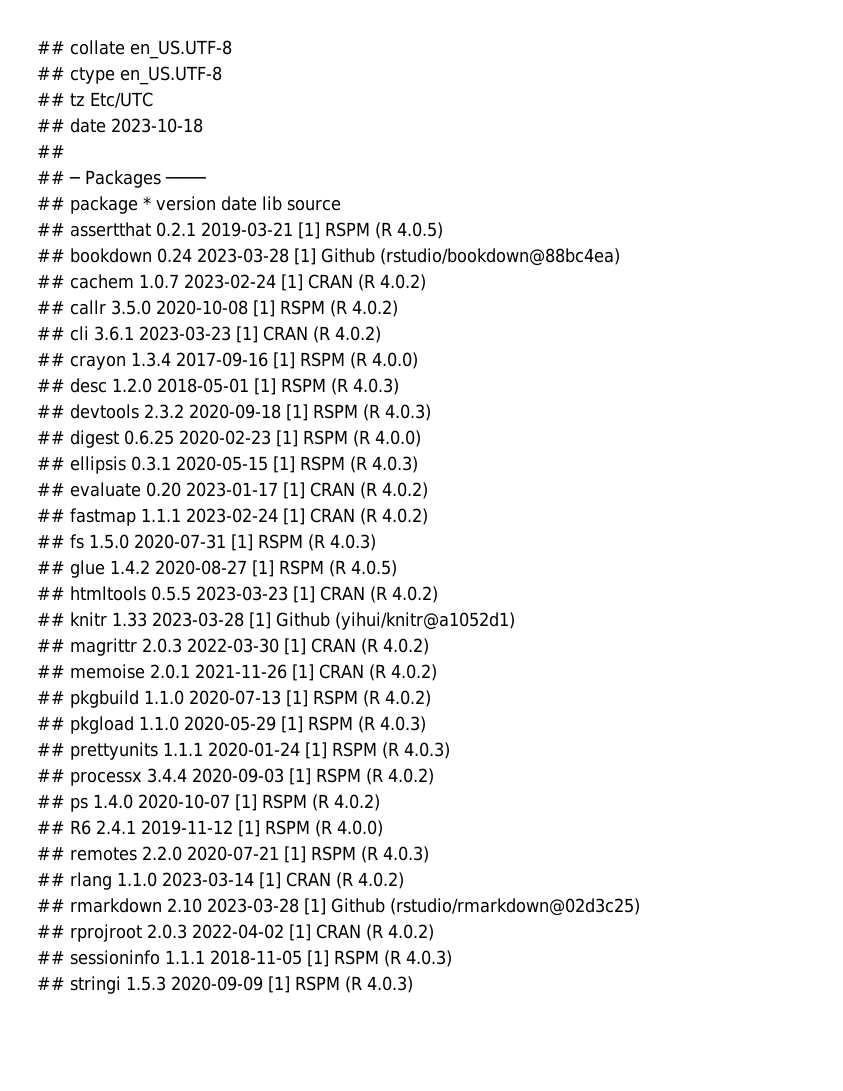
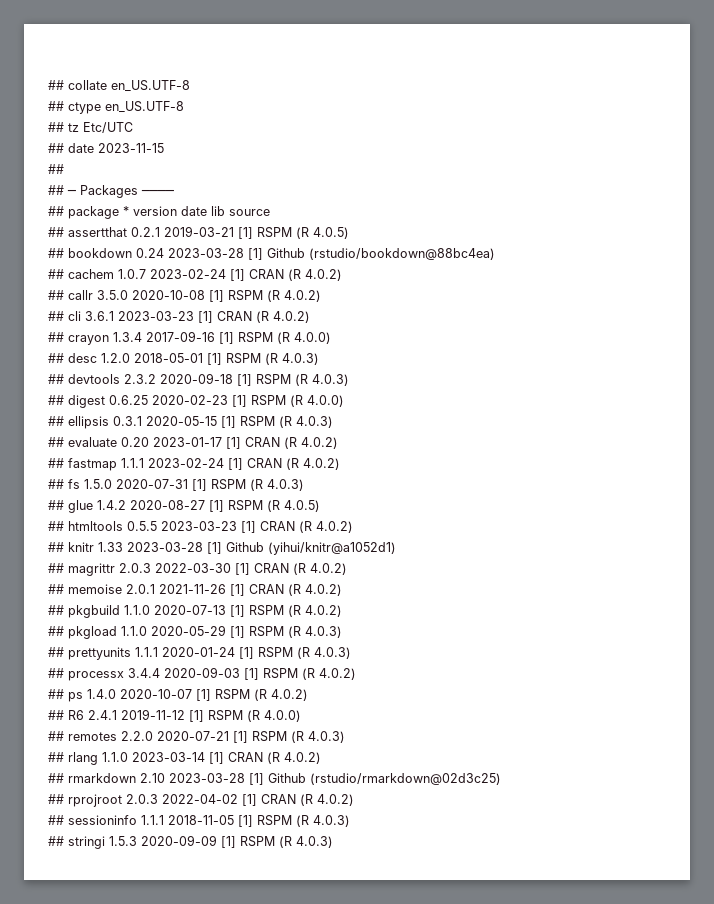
[111,118,203,133] 2023-10-18 -> [98,143,164,153] 2023-11-15

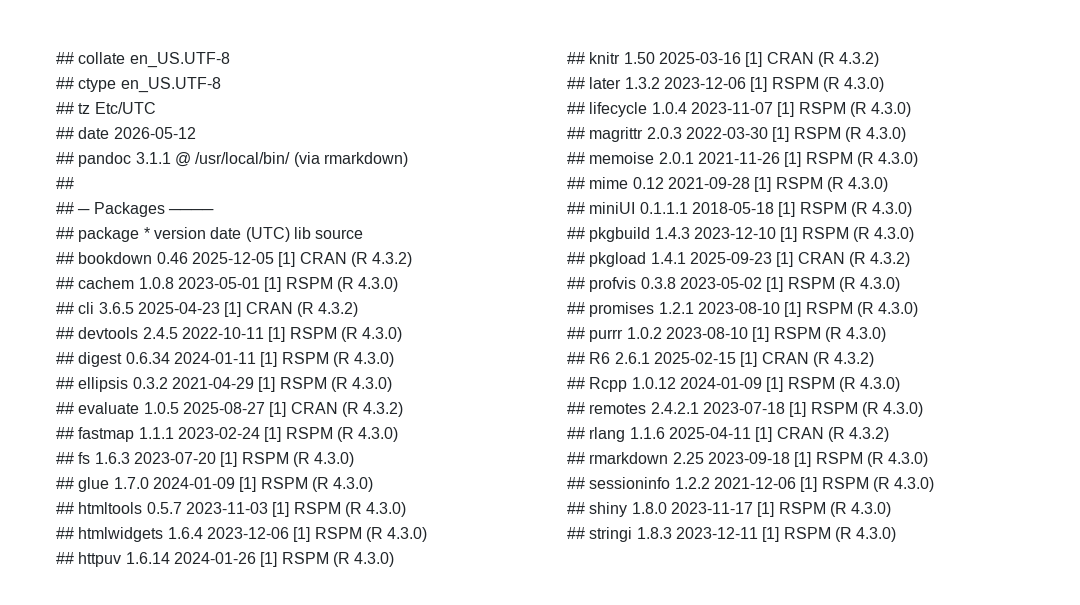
[98,143,164,153] 2023-11-15 -> [113,127,196,139] [56,152,408,167] 2026-05-12 // ## pandoc 3.1.1 @ /usr/local/bin/ (via rmarkdown)
(207, 211) none -> [245,227,290,242] (UTC)
[68,226,349,239] [48,248,495,260] [48,269,342,281] [48,290,321,302] [48,311,310,323] [48,331,331,345] [48,353,319,365] [48,373,349,386] [48,395,344,408] [48,416,333,429] [48,437,338,449] assertthat 0.2.1 2019-03-21 [1] RSPM (R 4.0.5) // ## bookdown 0.24 2023-03-28 [1] Github (rstudio/bookdown@88bc4ea) // ## cachem 1.0.7 2023-02-24 [1] CRAN (R 4.0.2) // ## callr 3.5.0 2020-10-08 [1] RSPM (R 4.0.2) // ## cli 3.6.1 2023-03-23 [1] CRAN (R 4.0.2) // ## crayon 1.3.4 2017-09-16 [1] RSPM (R 4.0.0) // ## desc 1.2.0 2018-05-01 [1] RSPM (R 4.0.3) // ## devtools 2.3.2 2020-09-18 [1] RSPM (R 4.0.3) // ## digest 0.6.25 2020-02-23 [1] RSPM (R 4.0.0) // ## ellipsis 0.3.1 2020-05-15 [1] RSPM (R 4.0.3) // ## evaluate 0.20 2023-01-17 [1] CRAN (R 4.0.2) -> [78,252,413,267] [56,277,399,292] [56,302,359,317] [56,327,403,342] [56,352,395,367] [56,377,393,392] [56,402,404,417] bookdown 0.46 2025-12-05 [1] CRAN (R 4.3.2) // ## cachem 1.0.8 2023-05-01 [1] RSPM (R 4.3.0) // ## cli 3.6.5 2025-04-23 [1] CRAN (R 4.3.2) // ## devtools 2.4.5 2022-10-11 [1] RSPM (R 4.3.0) // ## digest 0.6.34 2024-01-11 [1] RSPM (R 4.3.0) // ## ellipsis 0.3.2 2021-04-29 [1] RSPM (R 4.3.0) // ## evaluate 1.0.5 2025-08-27 [1] CRAN (R 4.3.2)
[247,458,340,470] CRAN (R 4.0.2) -> [285,427,399,442] RSPM (R 4.3.0)
[84,479,304,491] 1.5.0 2020-07-31 [1] RSPM (R 4.0.3) -> [94,452,355,467] 1.6.3 2023-07-20 [1] RSPM (R 4.3.0)
[97,500,320,512] 1.4.2 2020-08-27 [1] RSPM (R 4.0.5) -> [113,477,374,492] 1.7.0 2024-01-09 [1] RSPM (R 4.3.0)
[127,521,353,533] [48,542,396,555] 0.5.5 2023-03-23 [1] CRAN (R 4.0.2) // ## knitr 1.33 2023-03-28 [1] Github (yihui/knitr@a1052d1) -> [146,502,407,517] [56,527,428,542] [56,552,395,567] [567,52,880,67] [567,77,885,92] [567,102,912,117] 0.5.7 2023-11-03 [1] RSPM (R 4.3.0) // ## htmlwidgets 1.6.4 2023-12-06 [1] RSPM (R 4.3.0) // ## httpuv 1.6.14 2024-01-26 [1] RSPM (R 4.3.0) // ## knitr 1.50 2025-03-16 [1] CRAN (R 4.3.2) // ## later 1.3.2 2023-12-06 [1] RSPM (R 4.3.0) // ## lifecycle 1.0.4 2023-11-07 [1] RSPM (R 4.3.0)
[254,563,347,575] CRAN (R 4.0.2) -> [793,127,907,142] RSPM (R 4.3.0)
[249,584,342,596] CRAN (R 4.0.2) -> [805,152,919,167] [567,177,889,192] [567,202,913,217] RSPM (R 4.3.0) // ## mime 0.12 2021-09-28 [1] RSPM (R 4.3.0) // ## miniUI 0.1.1.1 2018-05-18 [1] RSPM (R 4.3.0)
[124,605,342,617] 1.1.0 2020-07-13 [1] RSPM (R 4.0.2) -> [654,227,915,242] 1.4.3 2023-12-10 [1] RSPM (R 4.3.0)
[121,625,342,638] [48,647,351,660] [48,667,356,681] [48,689,308,702] [48,709,301,722] [48,731,345,743] [48,752,321,765] [48,773,501,785] [48,794,354,807] 1.1.0 2020-05-29 [1] RSPM (R 4.0.3) // ## prettyunits 1.1.1 2020-01-24 [1] RSPM (R 4.0.3) // ## processx 3.4.4 2020-09-03 [1] RSPM (R 4.0.2) // ## ps 1.4.0 2020-10-07 [1] RSPM (R 4.0.2) // ## R6 2.4.1 2019-11-12 [1] RSPM (R 4.0.0) // ## remotes 2.2.0 2020-07-21 [1] RSPM (R 4.0.3) // ## rlang 1.1.0 2023-03-14 [1] CRAN (R 4.0.2) // ## rmarkdown 2.10 2023-03-28 [1] Github (rstudio/rmarkdown@02d3c25) // ## rprojroot 2.0.3 2022-04-02 [1] CRAN (R 4.0.2) -> [650,252,911,267] [567,277,901,292] [567,302,919,317] [567,327,887,342] [567,352,875,367] [567,377,901,392] [567,402,924,417] [567,427,890,442] [567,452,929,467] 1.4.1 2025-09-23 [1] CRAN (R 4.3.2) // ## profvis 0.3.8 2023-05-02 [1] RSPM (R 4.3.0) // ## promises 1.2.1 2023-08-10 [1] RSPM (R 4.3.0) // ## purrr 1.0.2 2023-08-10 [1] RSPM (R 4.3.0) // ## R6 2.6.1 2025-02-15 [1] CRAN (R 4.3.2) // ## Rcpp 1.0.12 2024-01-09 [1] RSPM (R 4.3.0) // ## remotes 2.4.2.1 2023-07-18 [1] RSPM (R 4.3.0) // ## rlang 1.1.6 2025-04-11 [1] CRAN (R 4.3.2) // ## rmarkdown 2.25 2023-09-18 [1] RSPM (R 4.3.0)
[141,815,350,827] 1.1.1 2018-11-05 [1] RSPM (R 4.0.3) -> [674,477,935,492] [567,502,892,517] 1.2.2 2021-12-06 [1] RSPM (R 4.3.0) // ## shiny 1.8.0 2023-11-17 [1] RSPM (R 4.3.0)
[109,835,333,848] 1.5.3 2020-09-09 [1] RSPM (R 4.0.3) -> [636,527,897,542] 1.8.3 2023-12-11 [1] RSPM (R 4.3.0)

